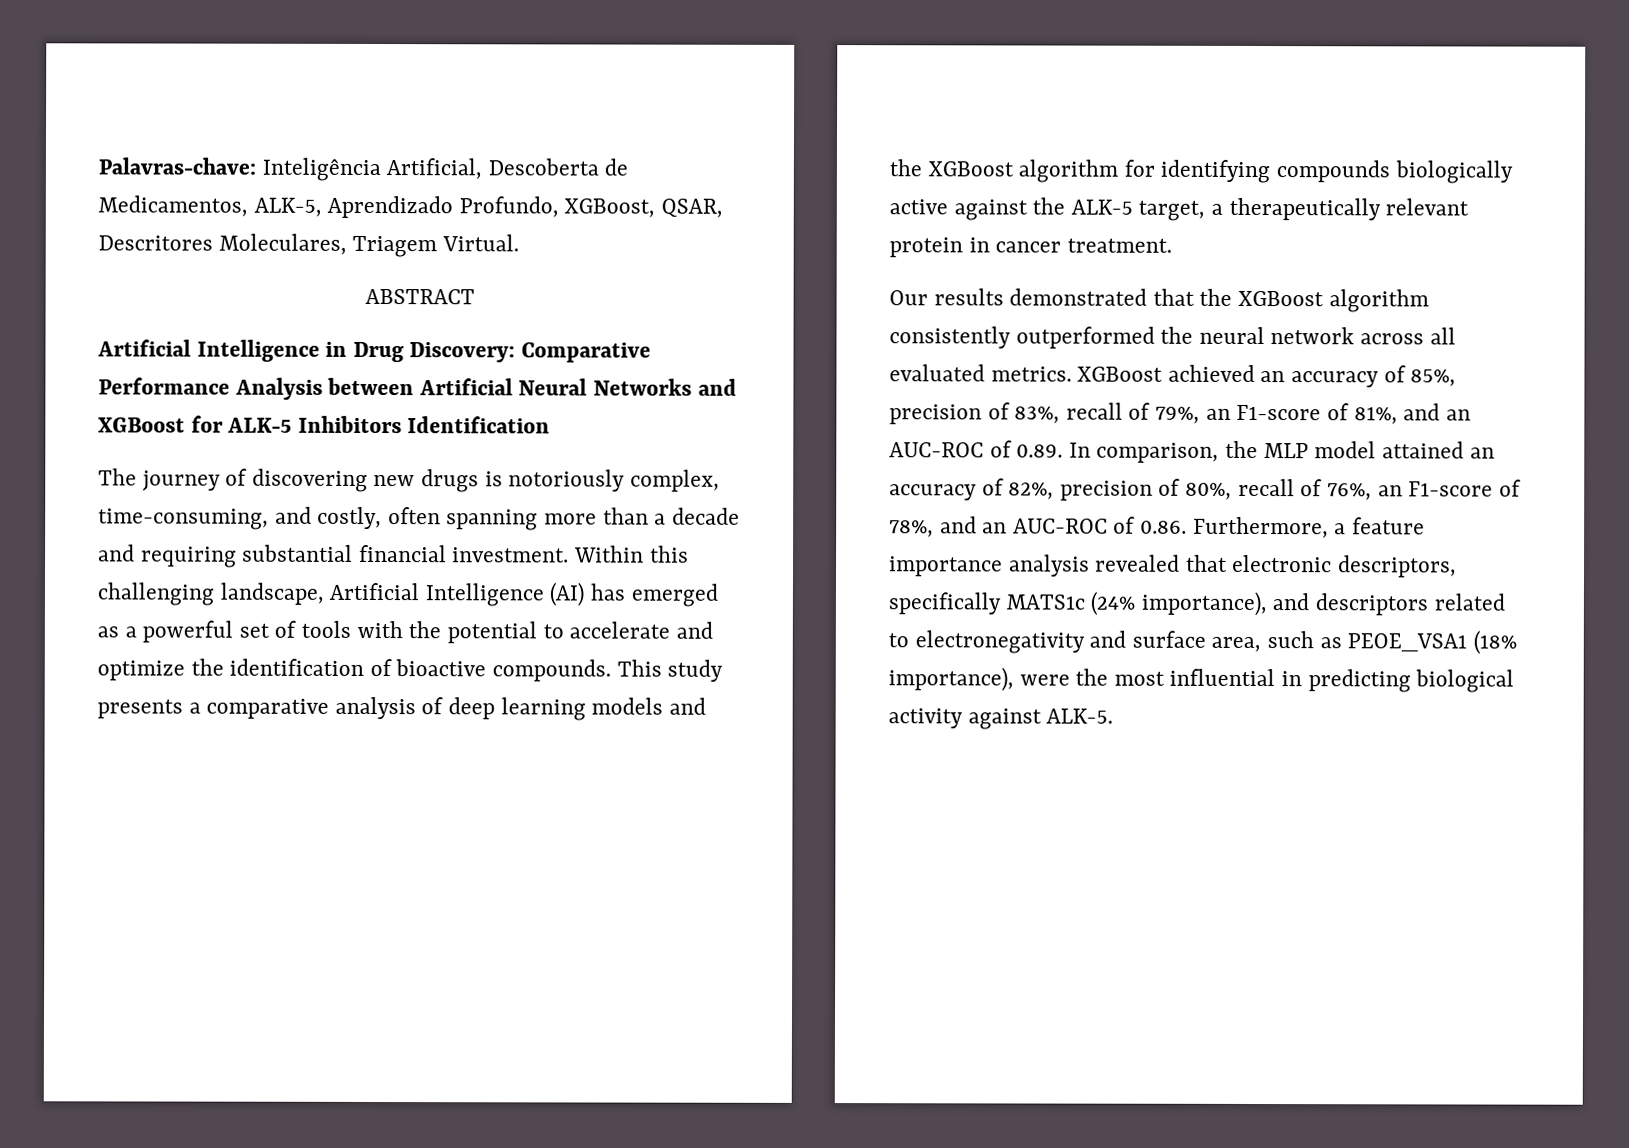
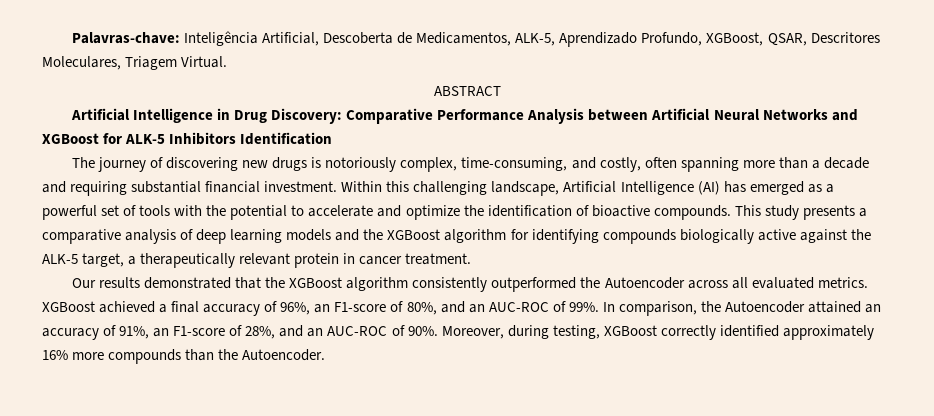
[1198,326,1355,345] neural network -> [604,277,685,289] Autoencoder
[1260,365,1457,388] [889,402,1471,425] [889,440,1064,458] an accuracy of 85%, precision of 83%, recall of 79%, an F1-score of 81%, and an AUC-ROC of 0.89. -> [159,301,599,316] a final accuracy of 96%, an F1-score of 80%, and an AUC-ROC of 99%.
[1263,441,1377,459] MLP model -> [724,301,805,313] Autoencoder
[1008,478,1521,501] [889,516,1425,539] [888,554,1458,578] [888,591,1505,617] [888,630,1517,655] [888,667,1515,693] [888,708,1114,730] 82%, precision of 80%, recall of 76%, an F1-score of 78%, and an AUC-ROC of 0.86. Furthermore, a feature importance analysis revealed that electronic descriptors, specifically MATS1c (24% importance), and descriptors related to electronegativity and surface area, such as PEOE_VSA1 (18% importance), were the most influential in predicting biological activity against ALK-5. -> [119,325,874,340] [42,349,326,364] 91%, an F1-score of 28%, and an AUC-ROC of 90%. Moreover, during testing, XGBoost correctly identified approximately 16% more compounds than the Autoencoder.

